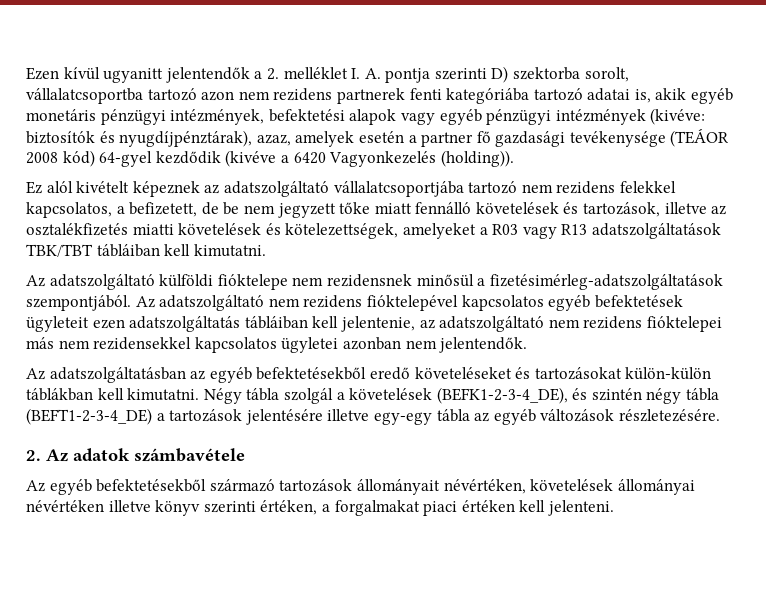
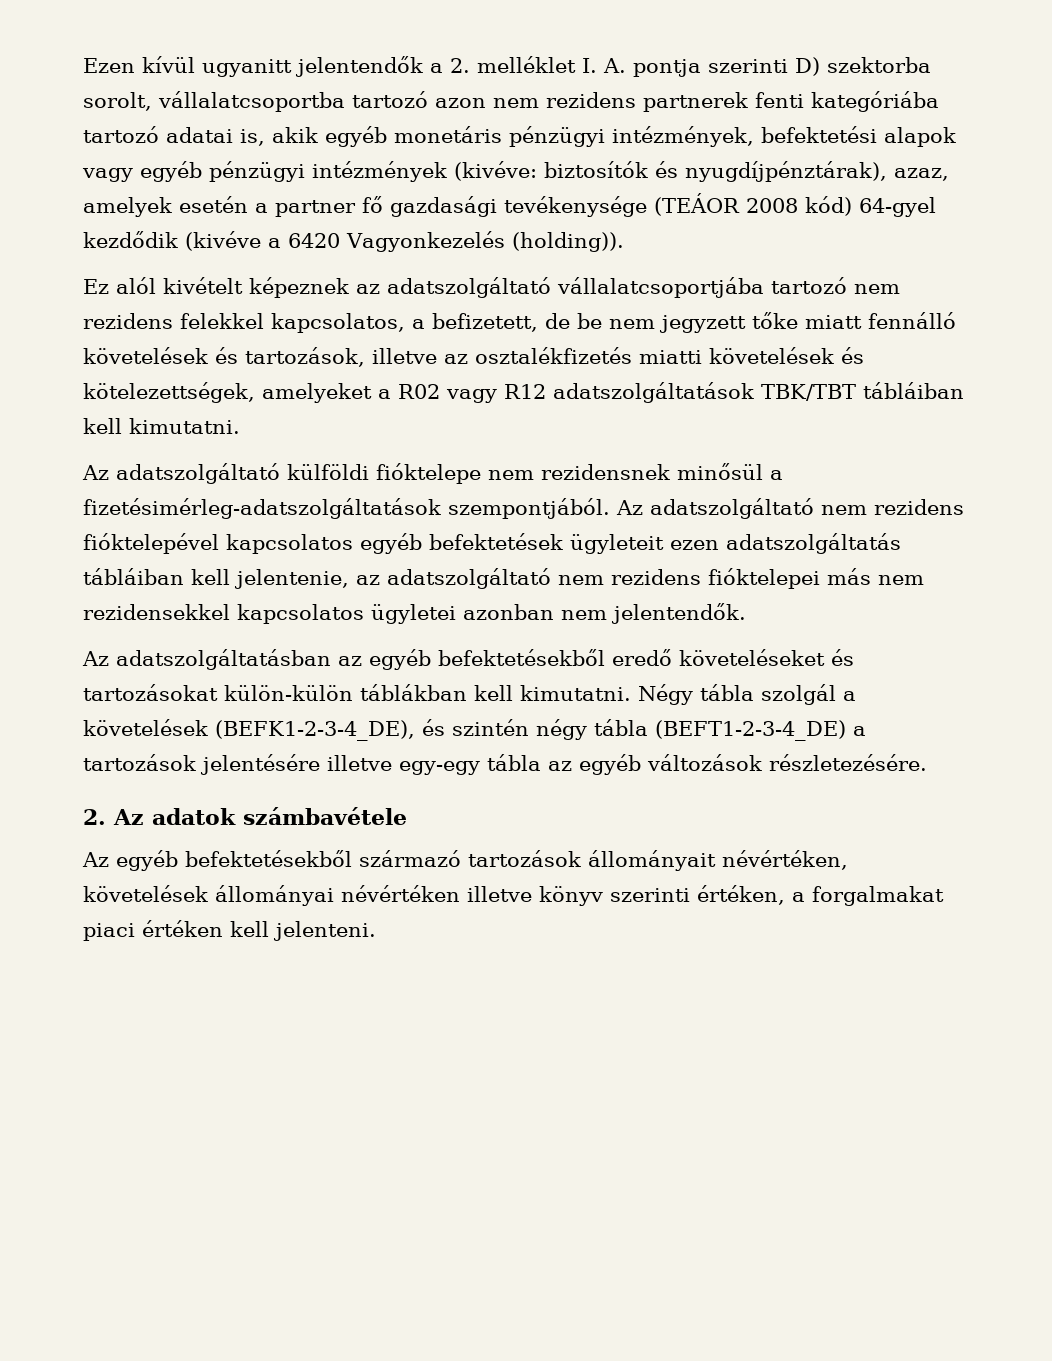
[492,224,588,239] R03 vagy R13 -> [398,384,546,403] R02 vagy R12

